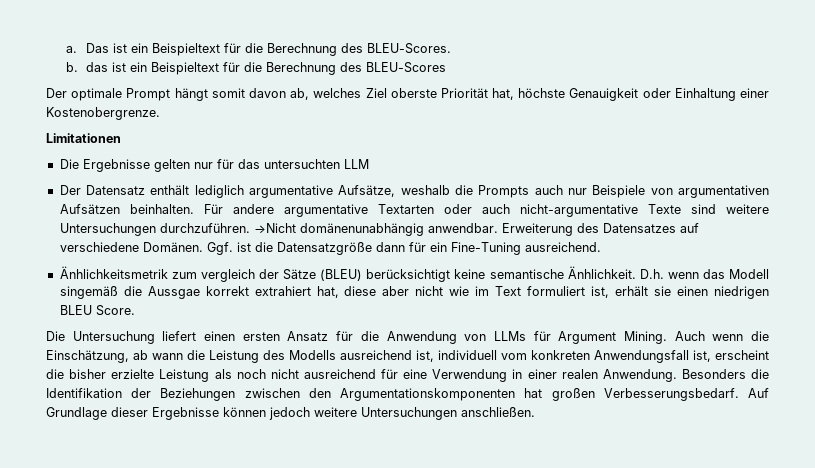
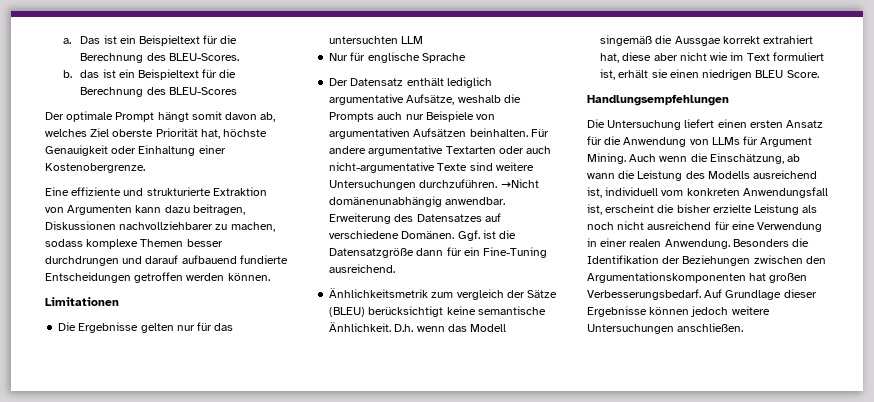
(160, 113) none -> [45,187,267,196] [45,204,245,215] [45,221,275,232] [45,239,223,249] [45,255,288,266] [45,272,270,283] // Eine effiziente und strukturierte Extraktion von Argumenten kann dazu beitragen, Diskussionen nachvollziehbarer zu machen, sodass komplexe Themen besser durchdrungen und darauf aufbauend fundierte Entscheidungen getroffen werden können.
(369, 164) none -> [329,52,466,63] // Nur für englische Sprache
(135, 310) none -> [587,94,729,106] // Handlungsempfehlungen

